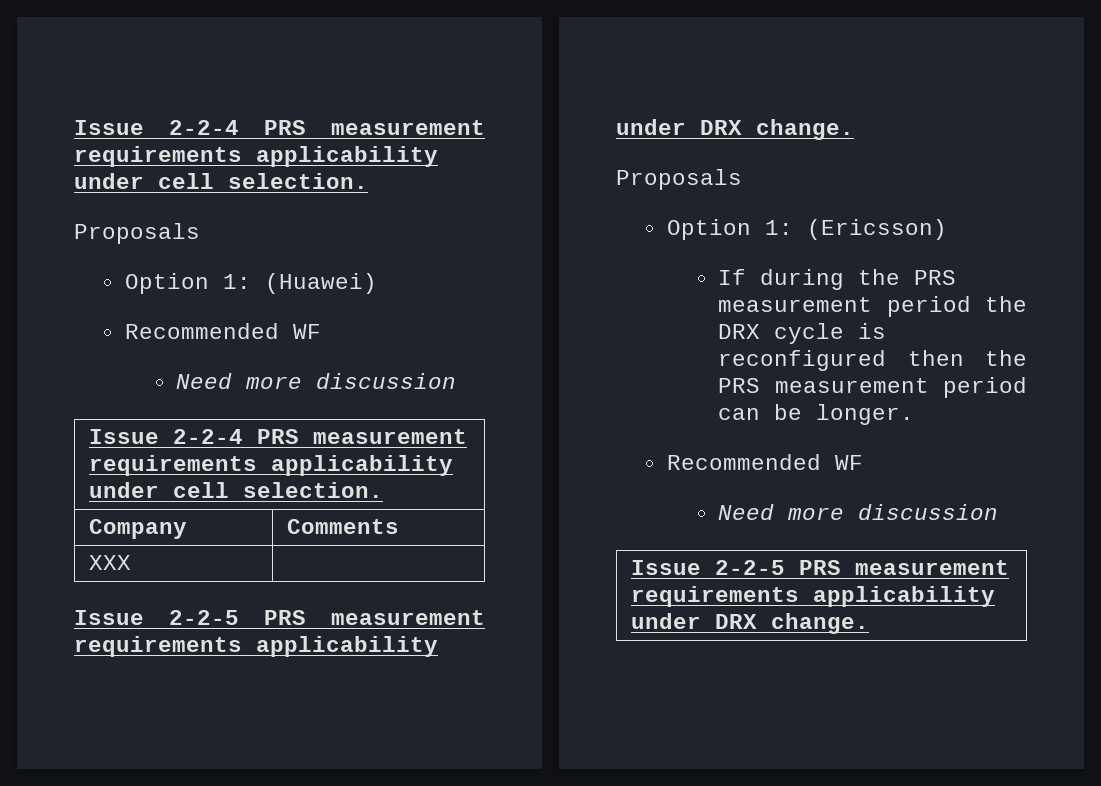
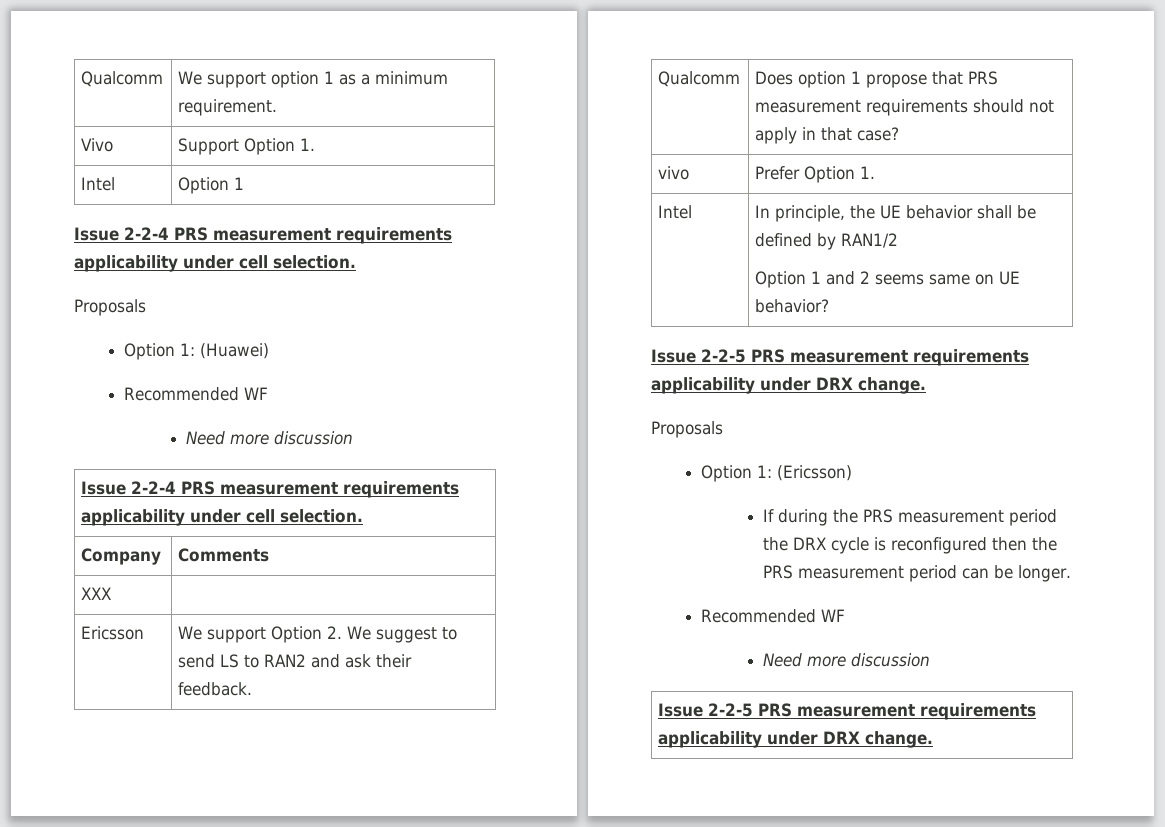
(74, 127) none -> [81,71,164,87] [178,71,449,88] [178,99,278,116] [81,138,114,152] [178,138,316,155] [81,177,116,191] [178,177,245,194] Qualcomm | We support option 1 as a minimum requirement. // Vivo | Support Option 1. // Intel | Option 1 //
(132, 562) none -> [81,626,145,640] [178,626,458,643] [178,654,413,668] [178,682,253,696] [658,71,741,87] [755,71,999,88] [755,99,1055,116] [755,127,900,144] [658,166,690,180] [755,166,876,183] [658,205,693,219] [755,205,1037,222] [755,233,899,250] [755,271,1021,288] [755,299,830,313] // Ericsson | We support Option 2. We suggest to send LS to RAN2 and ask their feedback. // Qualcomm | Does option 1 propose that PRS measurement requirements should not apply in that case? // vivo | Prefer Option 1. // Intel | In principle, the UE behavior shall be defined by RAN1/2 // Option 1 and 2 seems same on UE behavior?

